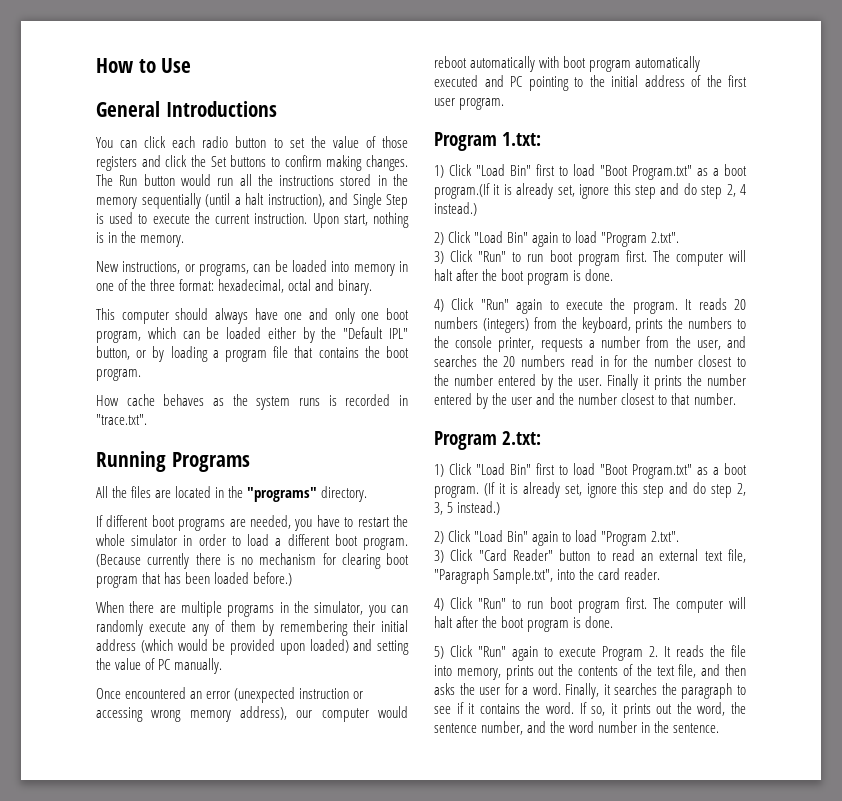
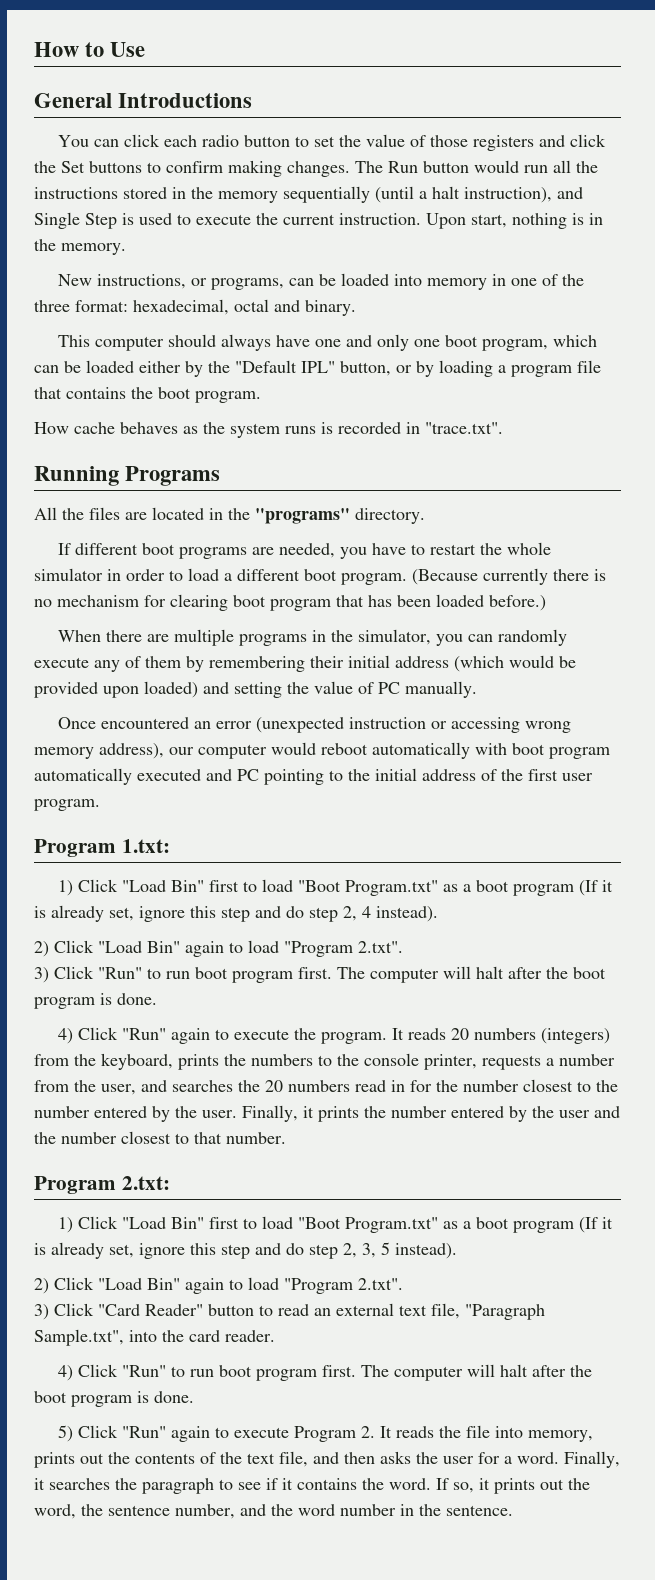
[434,183,490,199] program.(If -> [512,880,598,896] program (If
[434,202,477,216] instead.) -> [376,906,438,922] instead).
[607,374,638,390] Finally -> [242,1105,298,1122] Finally,
[434,486,479,498] program. -> [512,1221,574,1233] program
[457,501,501,515] instead.) -> [395,1243,457,1259] instead).

